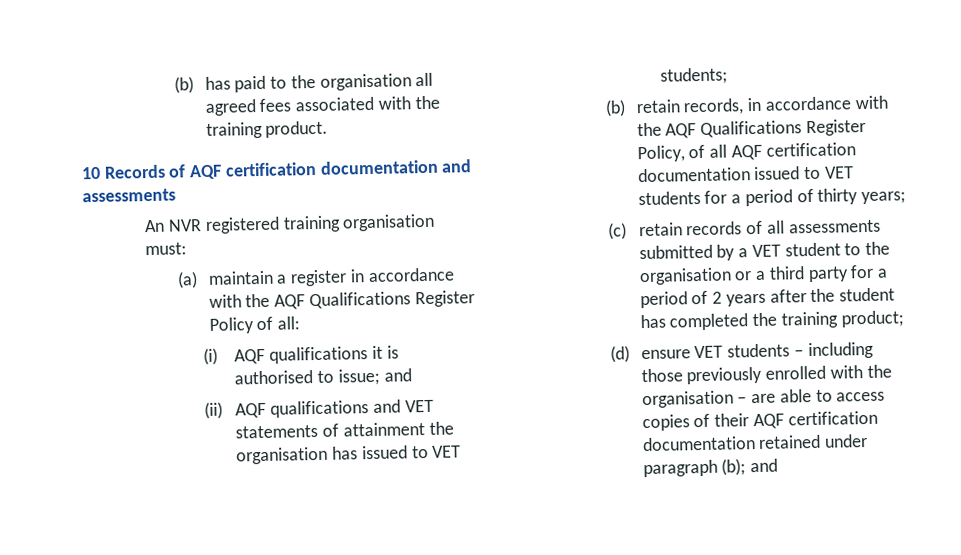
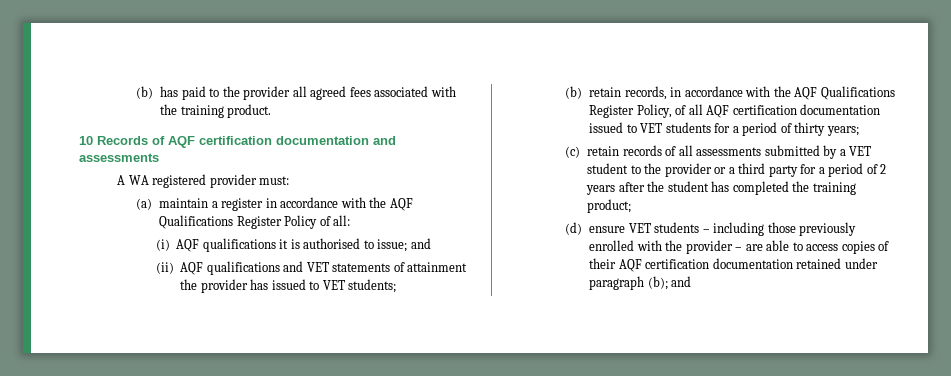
[319,73,412,91] organisation -> [243,86,291,100] provider
[144,213,436,234] An NVR registered training organisation -> [117,174,257,188] A WA registered provider
[236,446,329,465] organisation -> [200,279,248,293] provider
[638,267,732,286] organisation -> [664,163,712,177] provider
[641,390,734,409] organisation -> [685,240,733,254] provider

